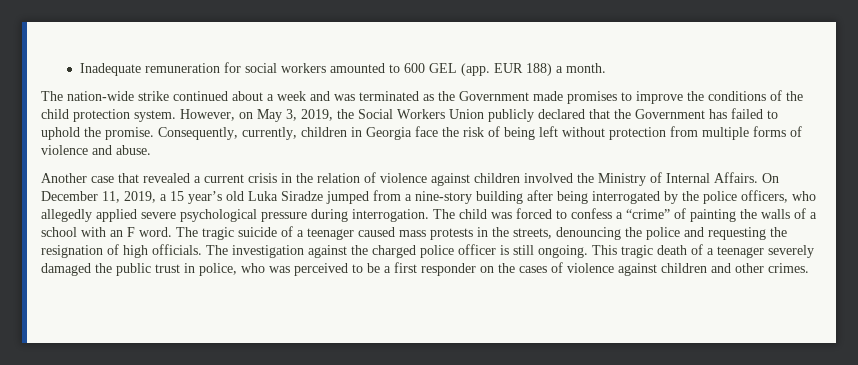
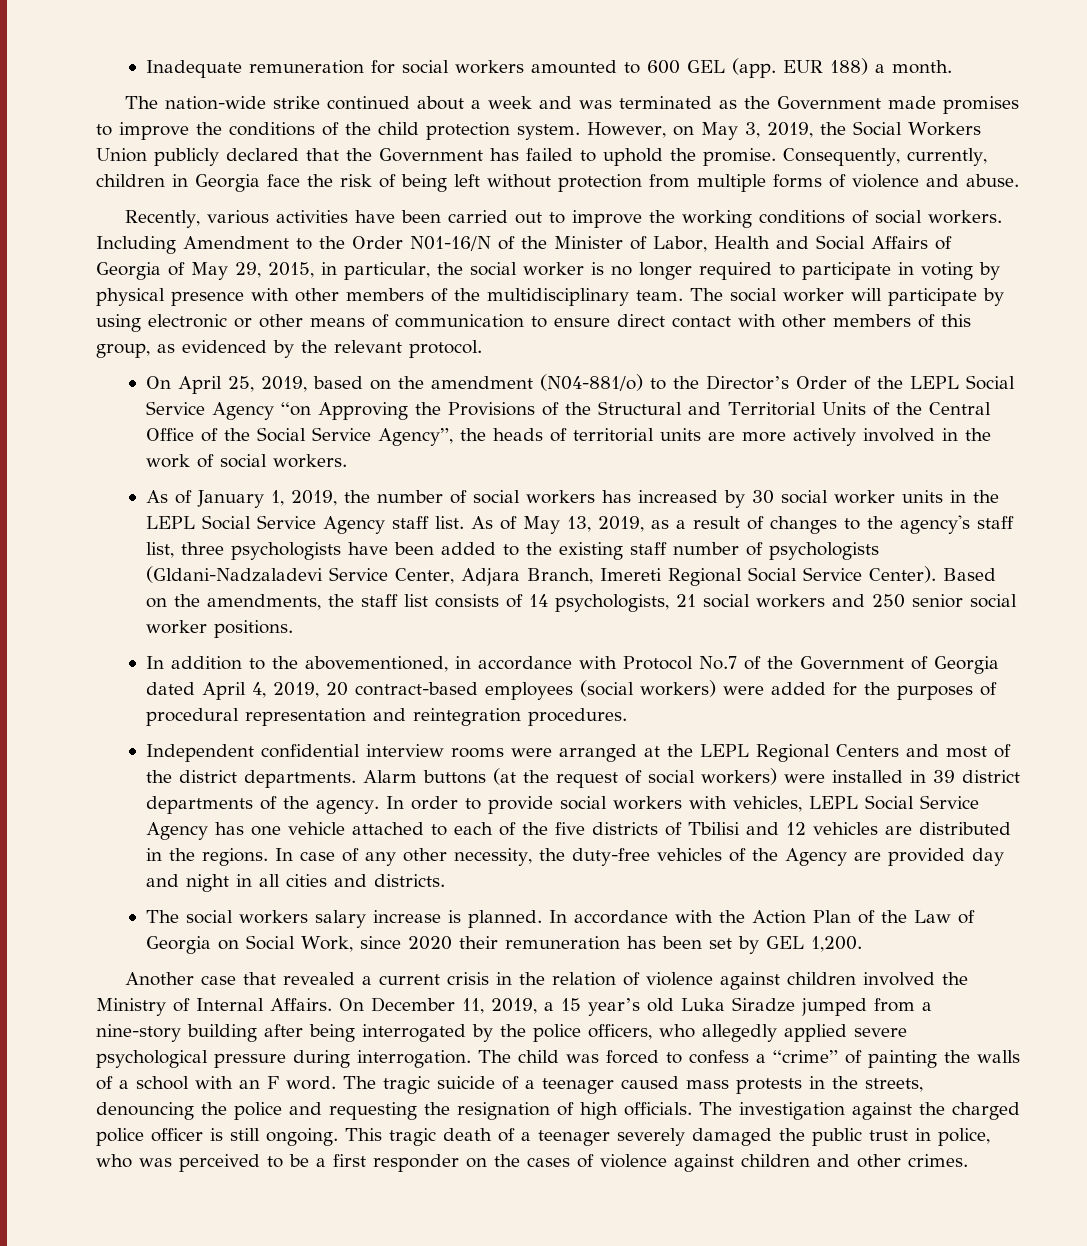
(151, 150) none -> [124,210,1002,228] [96,235,952,254] [96,262,1000,280] [96,288,1004,306] [96,314,971,332] [96,340,482,358] [145,374,1015,394] [145,401,991,420] [145,427,991,446] [145,454,347,468] [145,490,999,508] [145,515,1014,534] [145,542,879,560] [145,566,996,586] [145,594,1017,612] [145,620,293,638] [145,656,999,674] [145,680,997,700] [145,708,627,726] [145,744,1011,762] [145,768,1020,788] [145,795,979,814] [145,822,1011,840] [145,848,1004,866] [145,874,445,892] [145,910,975,928] [145,935,862,954] // Recently, various activities have been carried out to improve the working conditions of social workers. Including Amendment to the Order N01-16/N of the Minister of Labor, Health and Social Affairs of Georgia of May 29, 2015, in particular, the social worker is no longer required to participate in voting by physical presence with other members of the multidisciplinary team. The social worker will participate by using electronic or other means of communication to ensure direct contact with other members of this group, as evidenced by the relevant protocol. // On April 25, 2019, based on the amendment (N04-881/o) to the Director’s Order of the LEPL Social Service Agency “on Approving the Provisions of the Structural and Territorial Units of the Central Office of the Social Service Agency”, the heads of territorial units are more actively involved in the work of social workers. // As of January 1, 2019, the number of social workers has increased by 30 social worker units in the LEPL Social Service Agency staff list. As of May 13, 2019, as a result of changes to the agency's staff list, three psychologists have been added to the existing staff number of psychologists (Gldani-Nadzaladevi Service Center, Adjara Branch, Imereti Regional Social Service Center). Based on the amendments, the staff list consists of 14 psychologists, 21 social workers and 250 senior social worker positions. // In addition to the abovementioned, in accordance with Protocol No.7 of the Government of Georgia dated April 4, 2019, 20 contract-based employees (social workers) were added for the purposes of procedural representation and reintegration procedures. // Independent confidential interview rooms were arranged at the LEPL Regional Centers and most of the district departments. Alarm buttons (at the request of social workers) were installed in 39 district departments of the agency. In order to provide social workers with vehicles, LEPL Social Service Agency has one vehicle attached to each of the five districts of Tbilisi and 12 vehicles are distributed in the regions. In case of any other necessity, the duty-free vehicles of the Agency are provided day and night in all cities and districts. // The social workers salary increase is planned. In accordance with the Action Plan of the Law of Georgia on Social Work, since 2020 their remuneration has been set by GEL 1,200.

